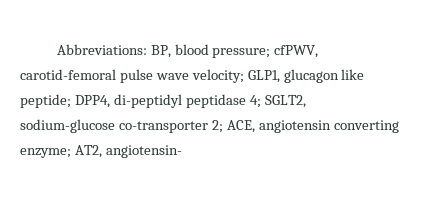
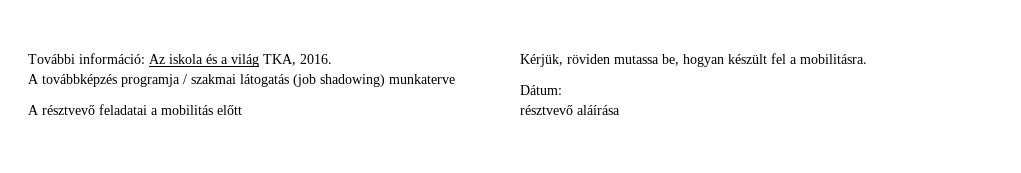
[56,44,319,58] [20,69,365,83] [20,94,306,108] [20,119,399,133] [20,145,182,158] Abbreviations: BP, blood pressure; cfPWV, carotid-femoral pulse wave velocity; GLP1, glucagon like peptide; DPP4, di-peptidyl peptidase 4; SGLT2, sodium-glucose co-transporter 2; ACE, angiotensin converting enzyme; AT2, angiotensin- -> [28,53,332,67] [28,74,455,87] [28,104,242,115] [520,53,867,67] [520,85,562,95] [520,105,620,115] További információ: Az iskola és a világ TKA, 2016. // A továbbképzés programja / szakmai látogatás (job shadowing) munkaterve // A résztvevő feladatai a mobilitás előtt // Kérjük, röviden mutassa be, hogyan készült fel a mobilitásra. // Dátum: // résztvevő aláírása

